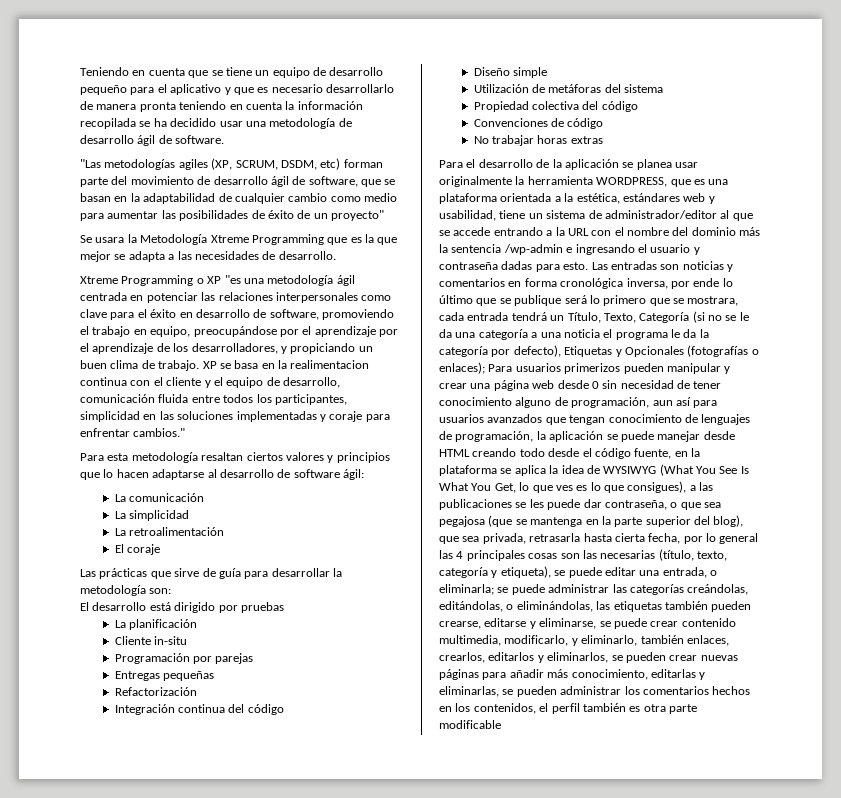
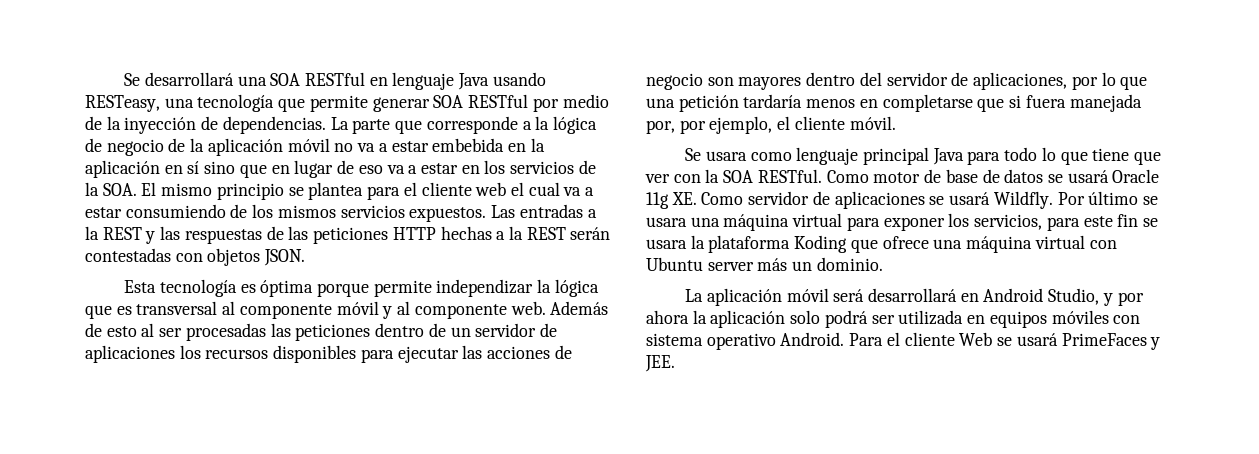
[80,67,384,78] [80,84,394,95] [80,101,363,112] [80,118,352,129] [80,135,225,146] [80,158,383,170] [80,176,396,187] [80,193,397,204] [80,210,384,221] [80,234,398,245] [80,251,336,262] [80,275,355,286] [80,292,392,303] [80,309,394,320] [80,326,398,337] [80,343,373,354] [80,360,370,371] [80,377,340,388] [80,394,347,405] [80,411,390,422] [80,428,186,437] [80,452,390,463] [80,469,364,480] [114,493,205,502] [114,510,190,521] [114,527,225,536] [114,544,161,555] [80,568,342,579] [80,585,172,596] [80,602,284,613] [114,619,198,630] [114,636,188,645] [114,653,254,664] [114,671,215,681] [114,687,197,696] [114,704,284,715] [473,67,548,78] [473,84,664,93] [473,101,638,112] [473,118,604,129] [473,135,603,146] [439,159,698,170] [439,176,729,187] [439,193,715,204] [439,210,753,221] [439,227,761,236] [439,244,700,255] [439,261,733,272] [439,278,733,289] [439,295,739,306] [439,311,749,323] [439,329,709,340] [439,345,759,357] [439,362,731,374] [439,380,722,391] [439,397,718,408] [439,414,751,425] [439,431,735,442] [439,448,700,459] [439,464,749,476] [439,481,714,493] [439,499,721,510] [439,515,744,527] [439,533,759,544] [439,549,727,561] [439,566,717,578] [439,584,749,595] [439,601,752,612] [439,618,736,629] [439,635,729,646] [439,652,738,663] [439,669,706,680] [439,686,751,697] [439,703,697,714] [439,720,501,729] Teniendo en cuenta que se tiene un equipo de desarrollo pequeño para el aplicativo y que es necesario desarrollarlo de manera pronta teniendo en cuenta la información recopilada se ha decidido usar una metodología de desarrollo ágil de software. // "Las metodologías agiles (XP, SCRUM, DSDM, etc) forman parte del movimiento de desarrollo ágil de software, que se basan en la adaptabilidad de cualquier cambio como medio para aumentar las posibilidades de éxito de un proyecto" // Se usara la Metodología Xtreme Programming que es la que mejor se adapta a las necesidades de desarrollo. // Xtreme Programming o XP "es una metodología ágil centrada en potenciar las relaciones interpersonales como clave para el éxito en desarrollo de software, promoviendo el trabajo en equipo, preocupándose por el aprendizaje por el aprendizaje de los desarrolladores, y propiciando un buen clima de trabajo. XP se basa en la realimentacion continua con el cliente y el equipo de desarrollo, comunicación fluida entre todos los participantes, simplicidad en las soluciones implementadas y coraje para enfrentar cambios." // Para esta metodología resaltan ciertos valores y principios que lo hacen adaptarse al desarrollo de software ágil: // La comunicación // La simplicidad // La retroalimentación // El coraje // Las prácticas que sirve de guía para desarrollar la metodología son: // El desarrollo está dirigido por pruebas // La planificación // Cliente in-situ // Programación por parejas // Entregas pequeñas // Refactorización // Integración continua del código // Diseño simple // Utilización de metáforas del sistema // Propiedad colectiva del código // Convenciones de código // No trabajar horas extras // Para el desarrollo de la aplicación se planea usar originalmente la herramienta WORDPRESS, que es una plataforma orientada a la estética, estándares web y usabilidad, tiene un sistema de administrador/editor al que se accede entrando a la URL con el nombre del dominio más la sentencia /wp-admin e ingresando el usuario y contraseña dadas para esto. Las entradas son noticias y comentarios en forma cronológica inversa, por ende lo último que se publique será lo primero que se mostrara, cada entrada tendrá un Título, Texto, Categoría (si no se le da una categoría a una noticia el programa le da la categoría por defecto), Etiquetas y Opcionales (fotografías o enlaces); Para usuarios primerizos pueden manipular y crear una página web desde 0 sin necesidad de tener conocimiento alguno de programación, aun así para usuarios avanzados que tengan conocimiento de lenguajes de programación, la aplicación se puede manejar desde HTML creando todo desde el código fuente, en la plataforma se aplica la idea de WYSIWYG (What You See Is What You Get, lo que ves es lo que consigues), a las publicaciones se les puede dar contraseña, o que sea pegajosa (que se mantenga en la parte superior del blog), que sea privada, retrasarla hasta cierta fecha, por lo general las 4 principales cosas son las necesarias (título, texto, categoría y etiqueta), se puede editar una entrada, o eliminarla; se puede administrar las categorías creándolas, editándolas, o eliminándolas, las etiquetas también pueden crearse, editarse y eliminarse, se puede crear contenido multimedia, modificarlo, y eliminarlo, también enlaces, crearlos, editarlos y eliminarlos, se pueden crear nuevas páginas para añadir más conocimiento, editarlas y eliminarlas, se pueden administrar los comentarios hechos en los contenidos, el perfil también es otra parte modificable -> [124,72,546,90] [85,94,609,112] [85,116,597,134] [85,138,545,156] [85,160,596,178] [85,182,595,200] [85,204,597,222] [85,226,611,244] [85,248,306,266] [124,279,599,297] [85,301,609,319] [85,323,557,341] [85,345,572,363] [646,72,1148,90] [646,94,1142,112] [646,116,896,134] [685,147,1162,165] [645,169,1160,183] [646,191,1158,209] [646,213,1158,231] [646,235,1117,253] [646,257,883,271] [685,288,1144,306] [646,310,1141,328] [646,332,1161,350] [645,355,675,372] Se desarrollará una SOA RESTful en lenguaje Java usando RESTeasy, una tecnología que permite generar SOA RESTful por medio de la inyección de dependencias. La parte que corresponde a la lógica de negocio de la aplicación móvil no va a estar embebida en la aplicación en sí sino que en lugar de eso va a estar en los servicios de la SOA. El mismo principio se plantea para el cliente web el cual va a estar consumiendo de los mismos servicios expuestos. Las entradas a la REST y las respuestas de las peticiones HTTP hechas a la REST serán contestadas con objetos JSON. // Esta tecnología es óptima porque permite independizar la lógica que es transversal al componente móvil y al componente web. Además de esto al ser procesadas las peticiones dentro de un servidor de aplicaciones los recursos disponibles para ejecutar las acciones de negocio son mayores dentro del servidor de aplicaciones, por lo que una petición tardaría menos en completarse que si fuera manejada por, por ejemplo, el cliente móvil. // Se usara como lenguaje principal Java para todo lo que tiene que ver con la SOA RESTful. Como motor de base de datos se usará Oracle 11g XE. Como servidor de aplicaciones se usará Wildfly. Por último se usara una máquina virtual para exponer los servicios, para este fin se usara la plataforma Koding que ofrece una máquina virtual con Ubuntu server más un dominio. // La aplicación móvil será desarrollará en Android Studio, y por ahora la aplicación solo podrá ser utilizada en equipos móviles con sistema operativo Android. Para el cliente Web se usará PrimeFaces y JEE.

